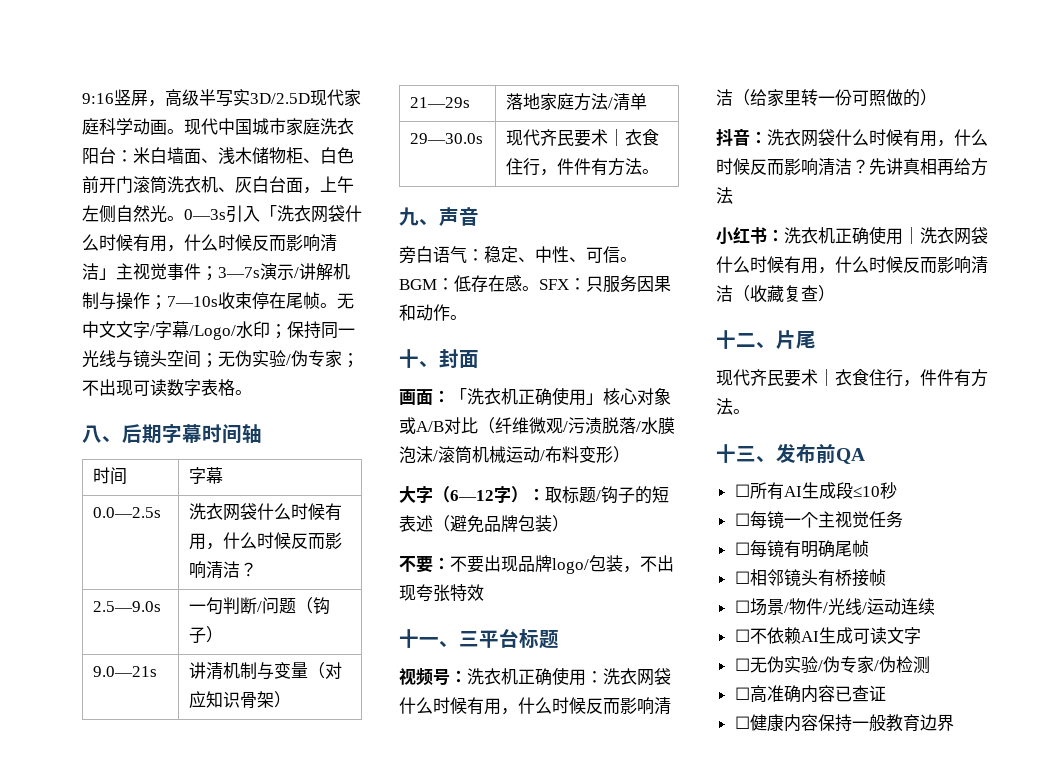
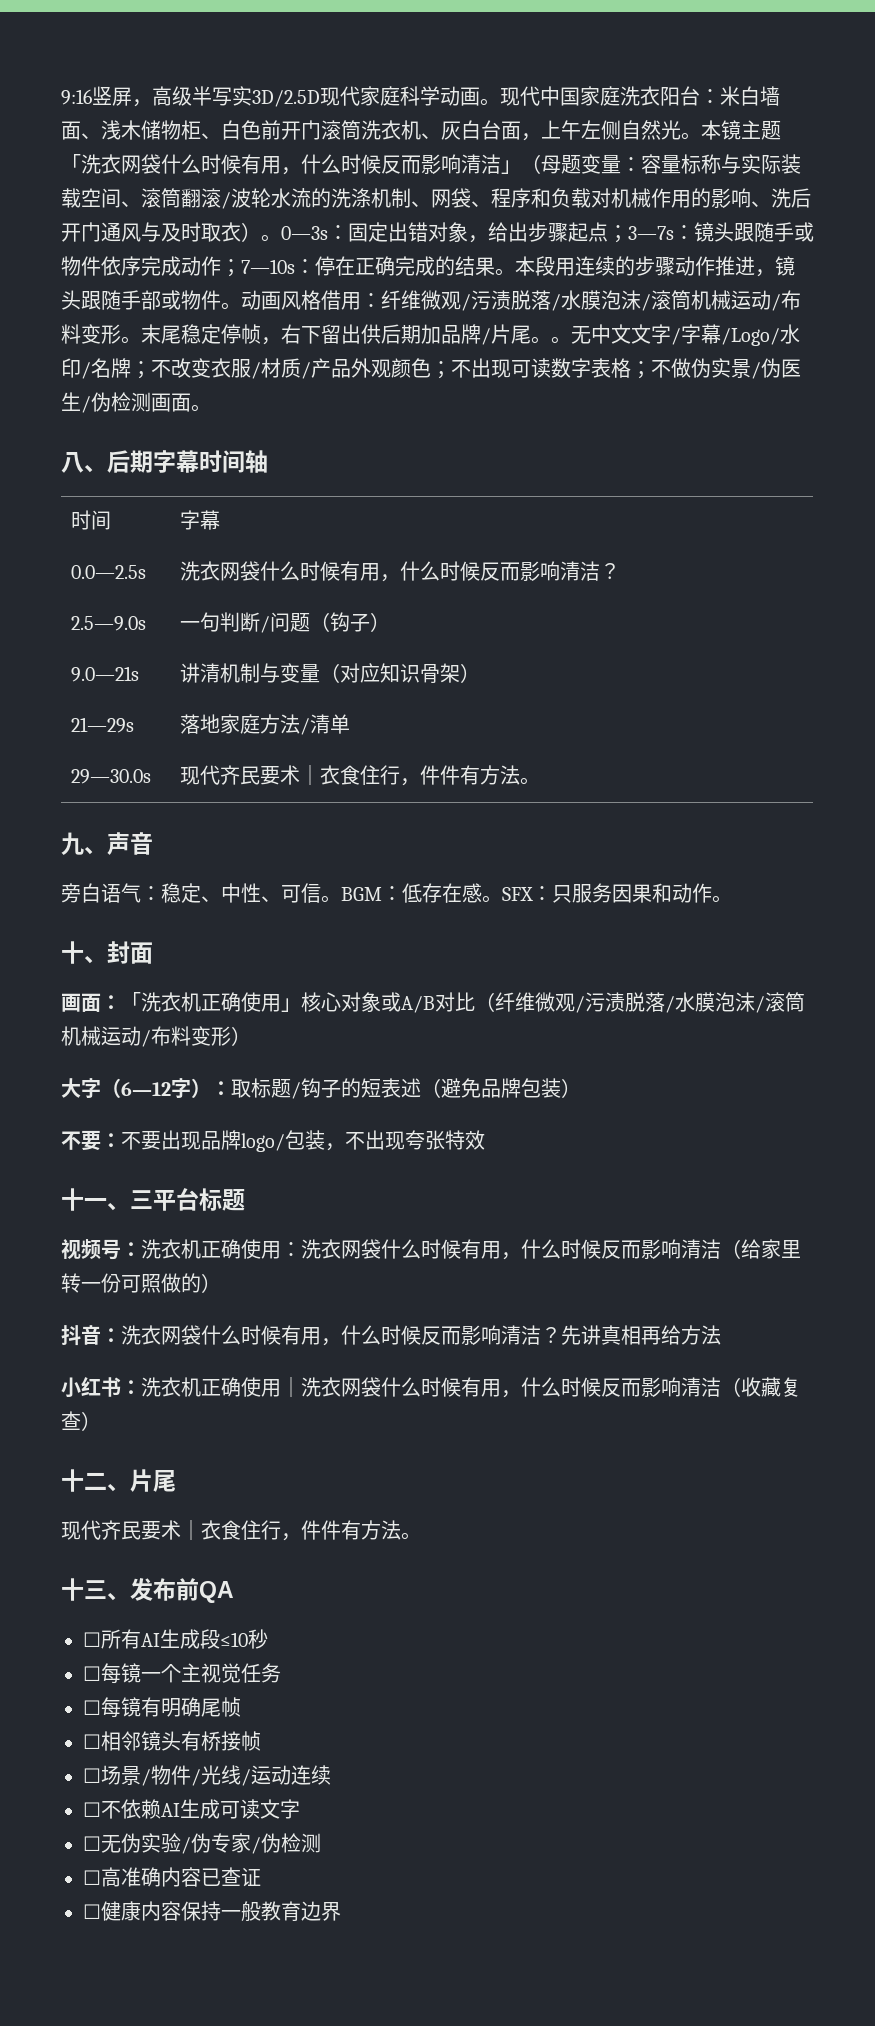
[252,118,286,135] 城市 -> (580, 96) none
[184,205,260,223] 0—3s引入 -> [701,120,781,140] 本镜主题
[116,263,350,281] [82,292,320,310] 主视觉事件；3—7s演示/讲解机制与操作；7—10s收束停在尾帧 -> [521,154,801,174] [61,188,811,209] [61,222,814,243] [61,256,795,277] [61,290,801,311] [61,324,551,345] （母题变量：容量标称与实际装载空间、滚筒翻滚/波轮水流的洗涤机制、网袋、程序和负载对机械作用的影响、洗后开门通风与及时取衣）。0—3s：固定出错对象，给出步骤起点；3—7s：镜头跟随手或物件依序完成动作；7—10s：停在正确完成的结果。本段用连续的步骤动作推进，镜头跟随手部或物件。动画风格借用：纤维微观/污渍脱落/水膜泡沫/滚筒机械运动/布料变形。末尾稳定停帧，右下留出供后期加品牌/片尾。
[270,321,355,339] [82,350,342,368] ；保持同一光线与镜头空间；无伪实验/伪专家 -> [81,358,431,379] /名牌；不改变衣服/材质/产品外观颜色
(235, 387) none -> [631,358,801,379] [61,392,191,413] ；不做伪实景/伪医生/伪检测画面

